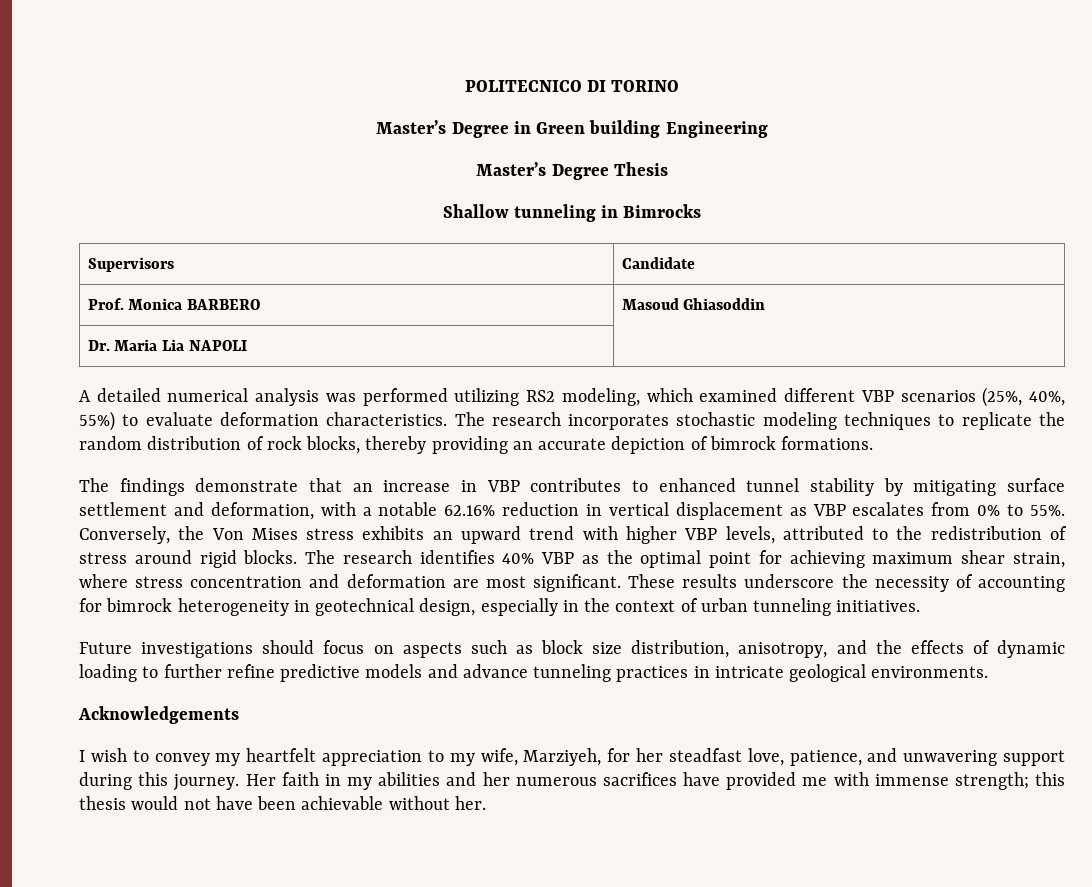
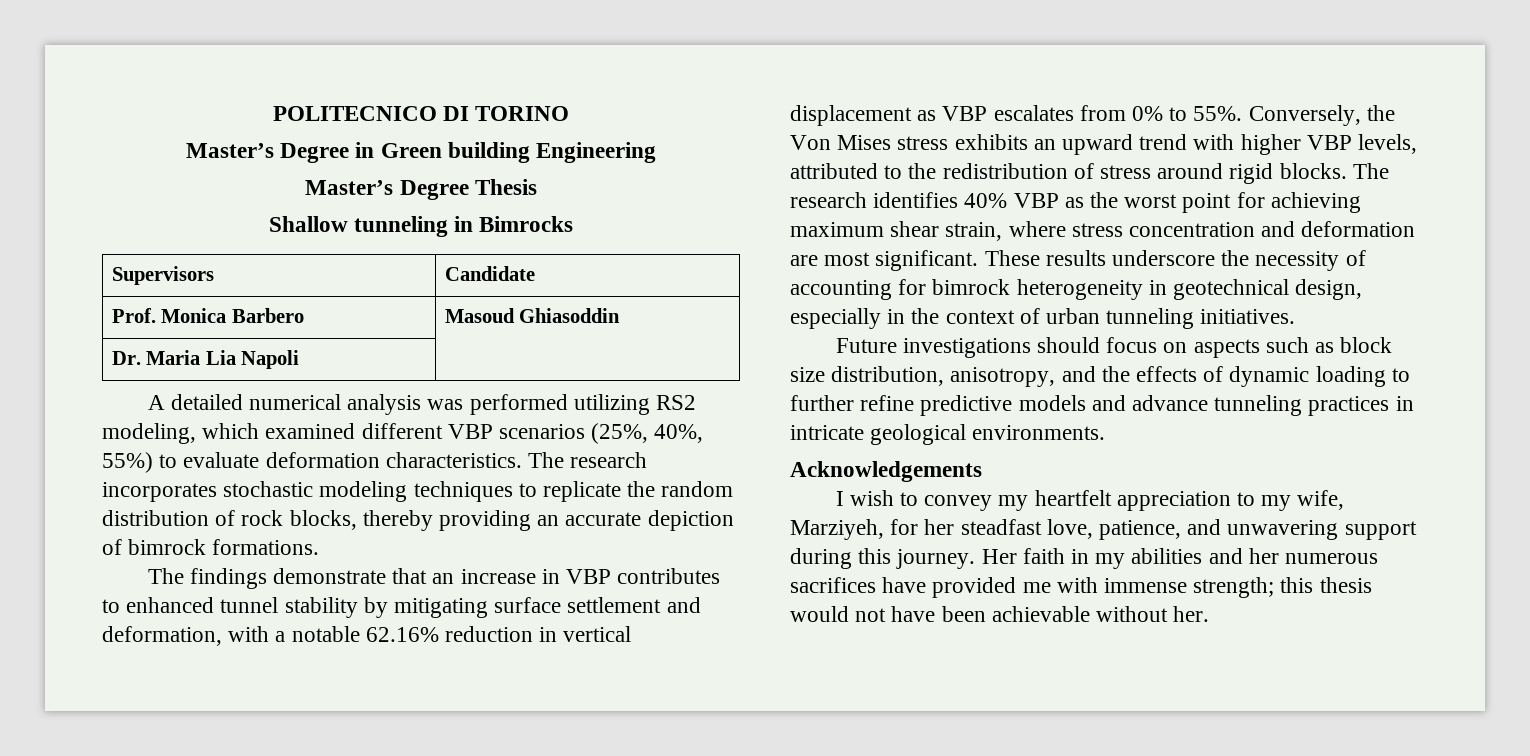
[187,299,261,310] BARBERO -> [231,308,304,323] Barbero
[188,340,247,351] NAPOLI -> [241,350,300,369] Napoli
[640,550,702,568] optimal -> [1124,194,1178,208] worst

